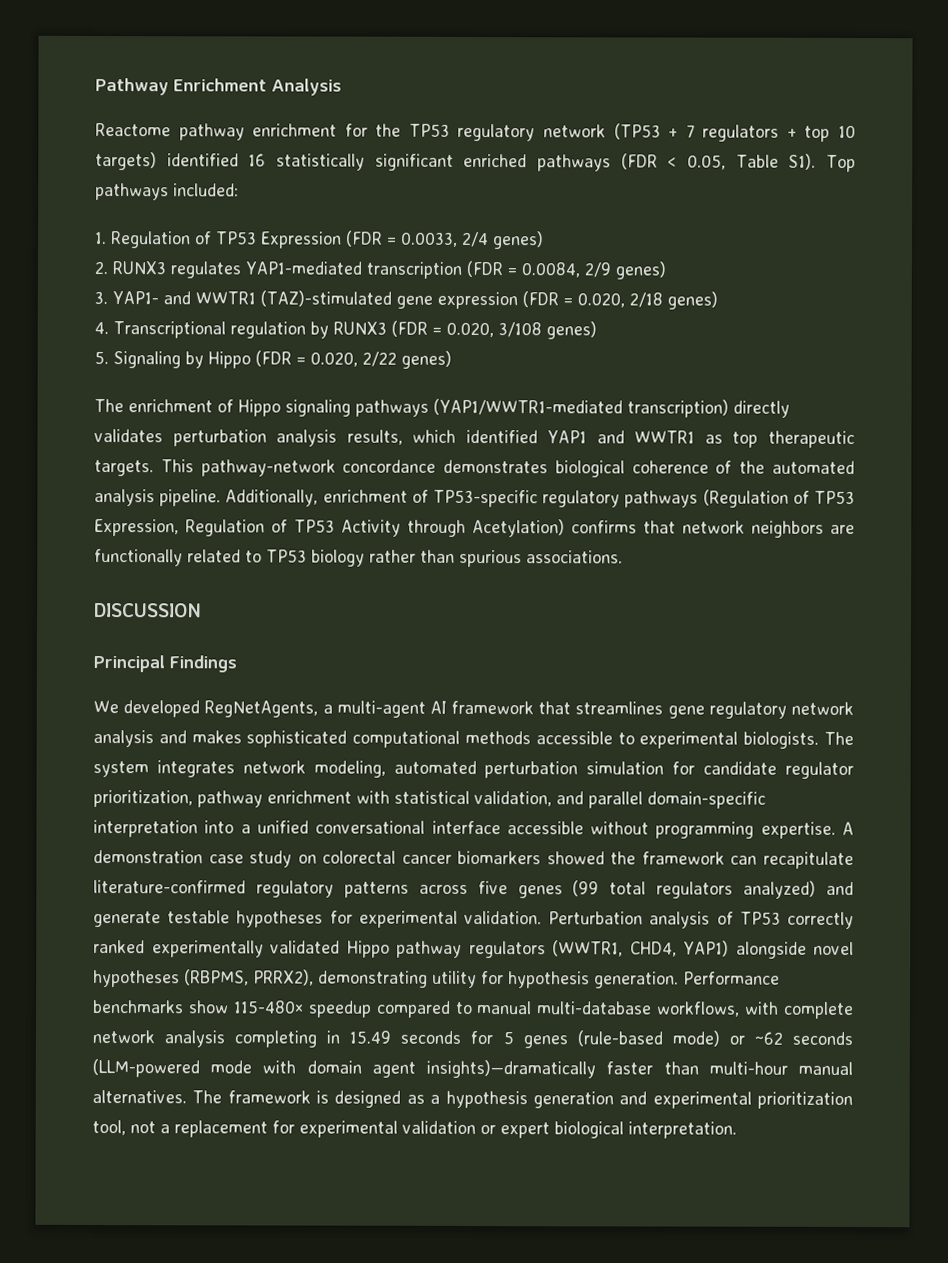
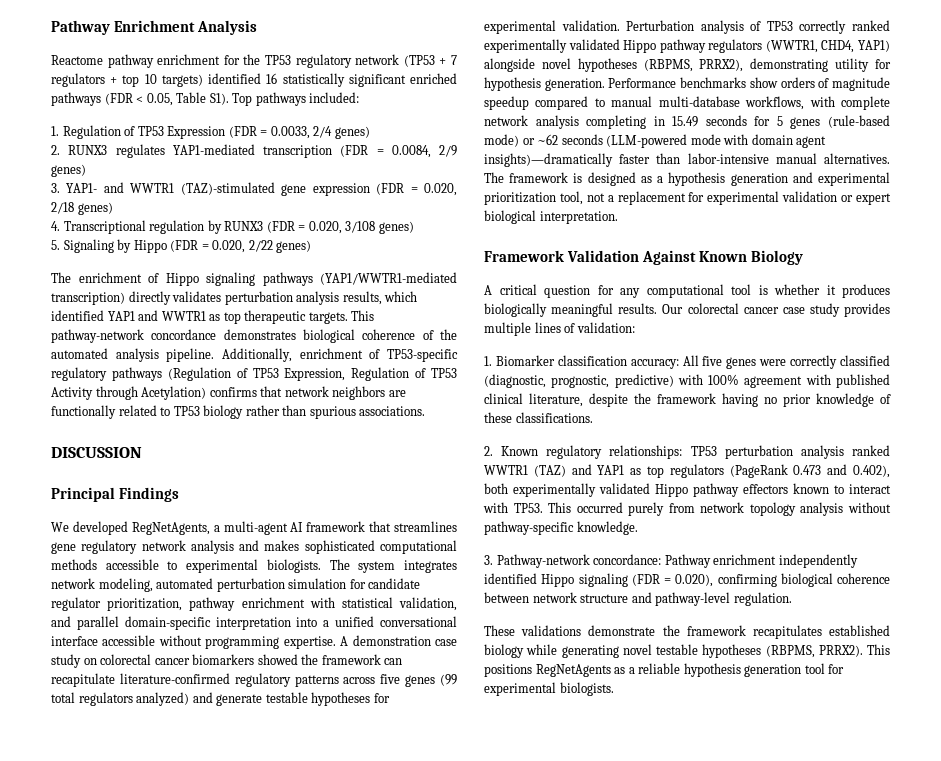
[232,1000,304,1014] 115-480× -> [780,77,890,91] orders of magnitude
[708,1061,788,1075] multi-hour -> [687,153,769,164] labor-intensive
(737, 1130) none -> [484,250,803,265] [484,284,890,298] [484,303,890,317] [484,322,635,336] [484,355,890,369] [484,374,890,388] [484,393,891,407] [484,412,593,423] [484,445,890,459] [484,464,890,478] [484,483,891,497] [483,502,891,516] [484,521,638,535] [484,554,858,568] [484,573,890,587] [484,592,792,606] [484,625,890,639] [484,644,890,658] [484,663,845,677] [484,682,614,696] // Framework Validation Against Known Biology // A critical question for any computational tool is whether it produces biologically meaningful results. Our colorectal cancer case study provides multiple lines of validation: // 1. Biomarker classification accuracy: All five genes were correctly classified (diagnostic, prognostic, predictive) with 100% agreement with published clinical literature, despite the framework having no prior knowledge of these classifications. // 2. Known regulatory relationships: TP53 perturbation analysis ranked WWTR1 (TAZ) and YAP1 as top regulators (PageRank 0.473 and 0.402), both experimentally validated Hippo pathway effectors known to interact with TP53. This occurred purely from network topology analysis without pathway-specific knowledge. // 3. Pathway-network concordance: Pathway enrichment independently identified Hippo signaling (FDR = 0.020), confirming biological coherence between network structure and pathway-level regulation. // These validations demonstrate the framework recapitulates established biology while generating novel testable hypotheses (RBPMS, PRRX2). This positions RegNetAgents as a reliable hypothesis generation tool for experimental biologists.

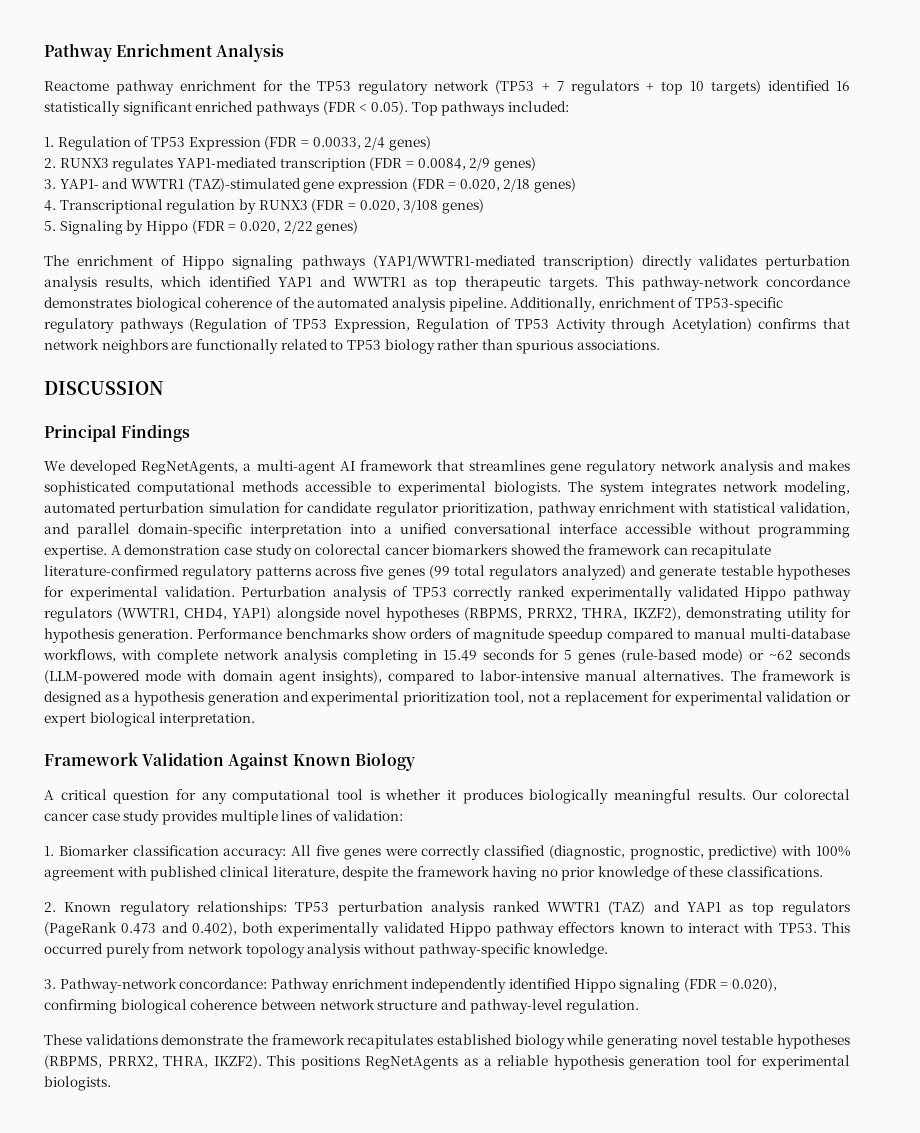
[146,92,229,106] 0.05, Table S1). -> [370,101,408,115] 0.05).
[699,59,744,72] PRRX2), -> [527,607,681,621] PRRX2, THRA, IKZF2),
[484,153,681,167] insights)—dramatically faster than -> [322,670,474,685] insights), compared to
[818,645,863,657] PRRX2). -> [107,1055,262,1069] PRRX2, THRA, IKZF2).

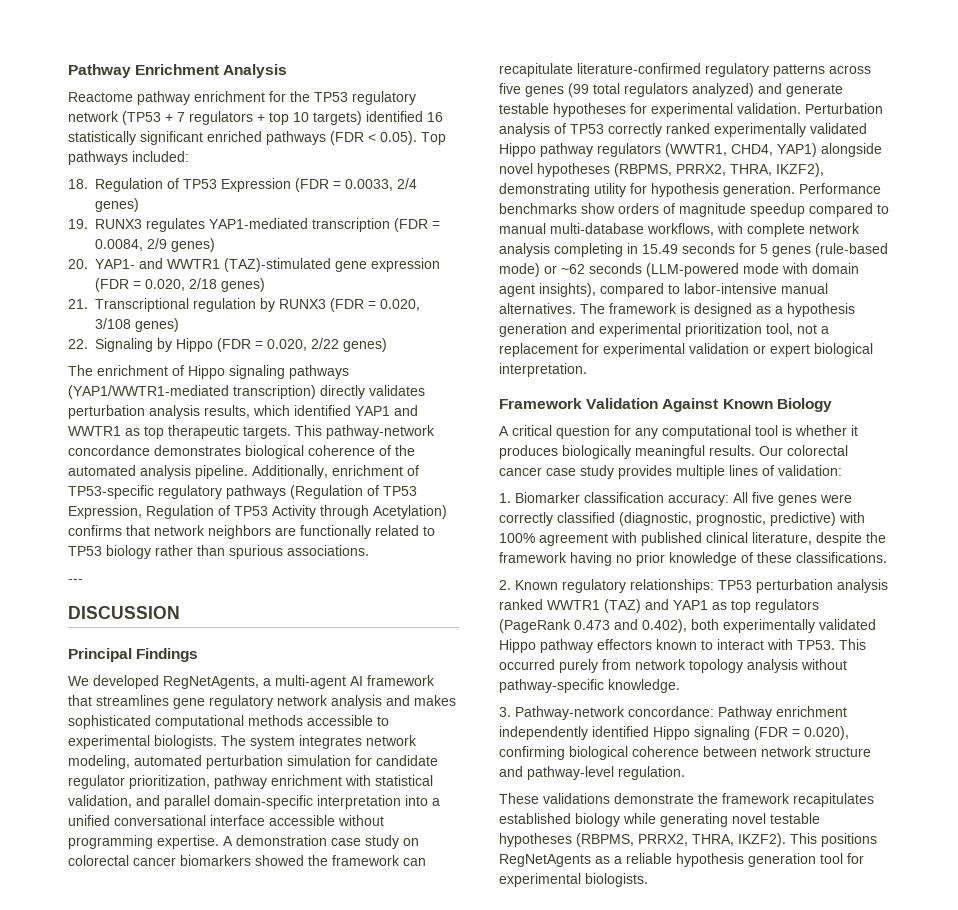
[44,137,54,147] 1. -> [68,179,88,189] 18.
[44,158,56,168] 2. -> [68,219,88,229] 19.
[44,179,56,189] 3. -> [68,259,88,269] 20.
[44,200,56,211] 4. -> [68,299,88,309] 21.
[44,221,56,231] 5. -> [68,339,88,349] 22.
(661, 345) none -> [68,579,83,583] // ---

